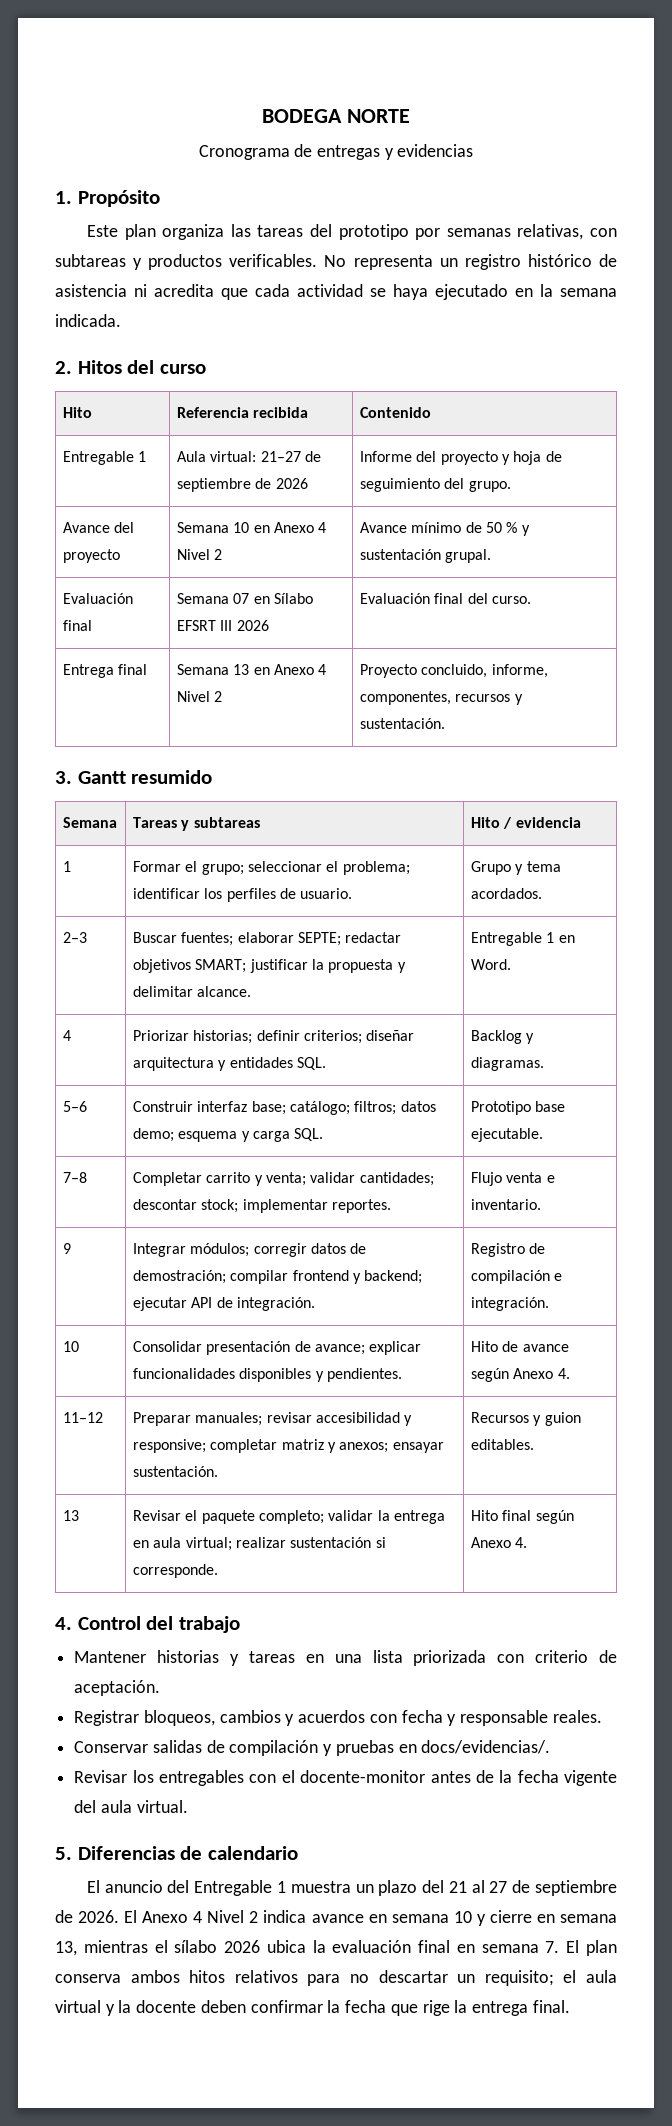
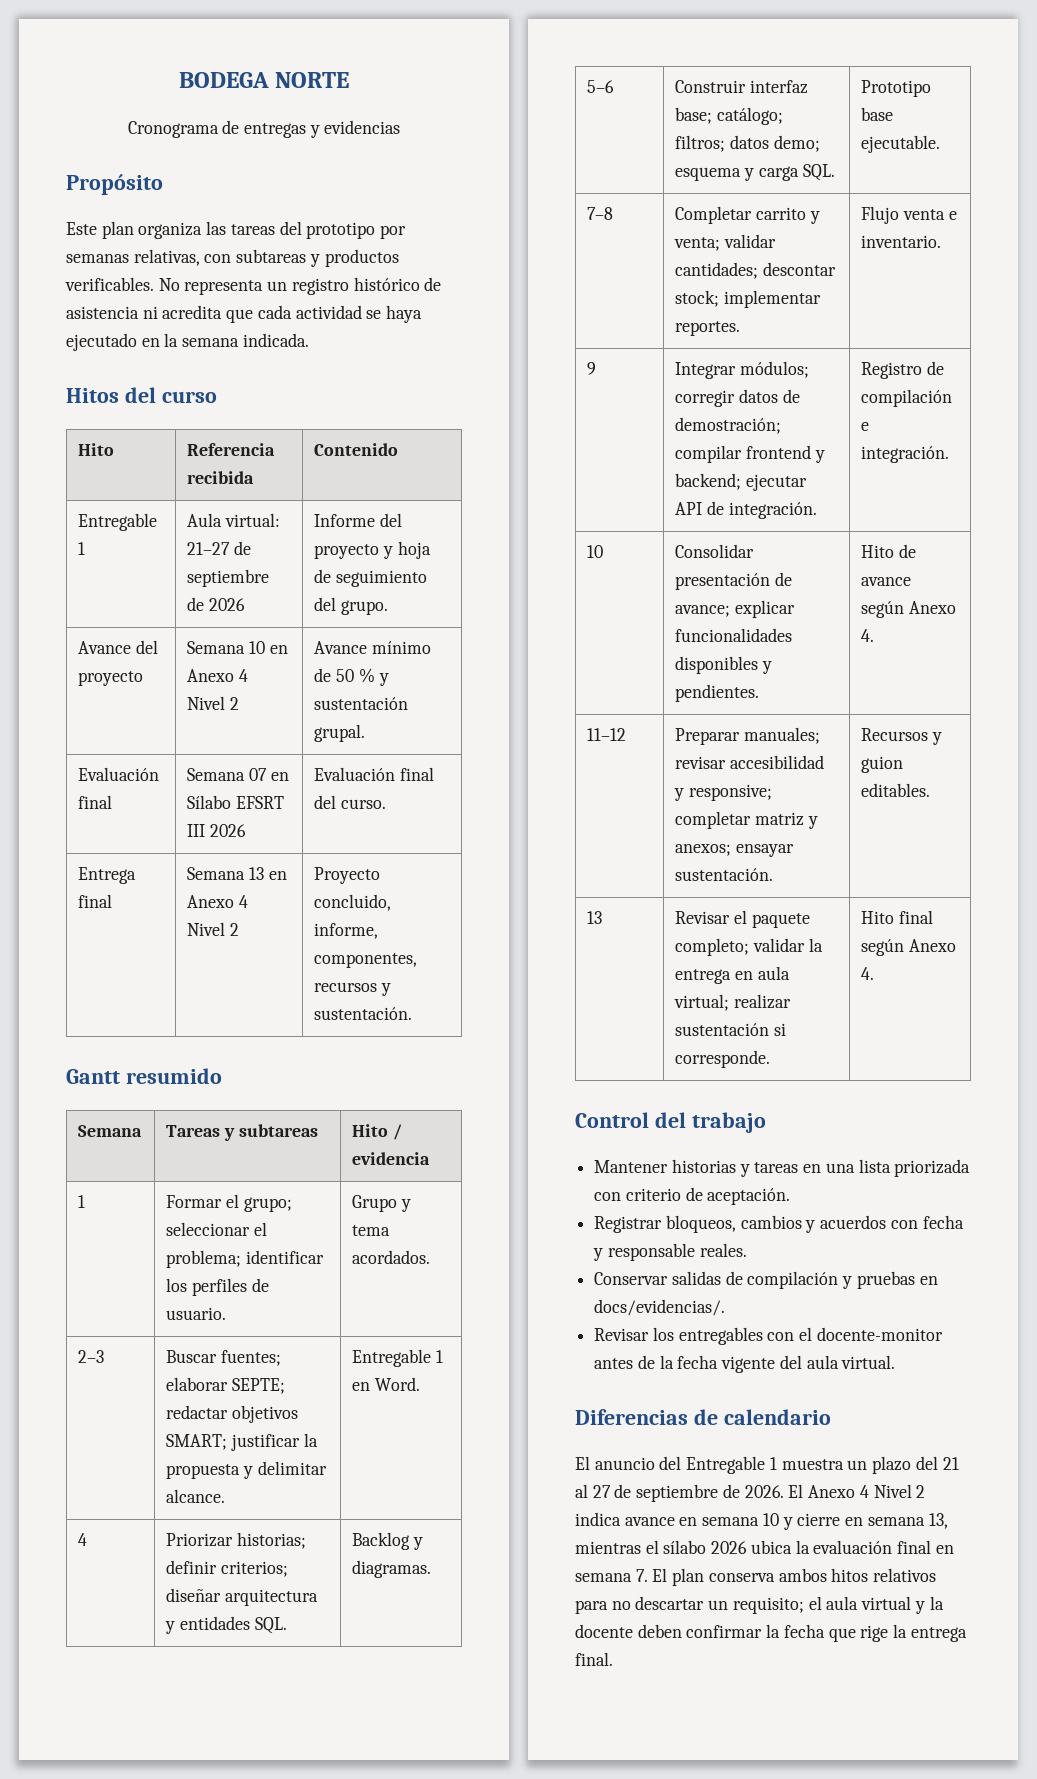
[55,191,72,204] 1. -> (401, 127) none
[55,361,72,374] 2. -> (309, 340) none
[55,771,72,784] 3. -> (413, 1013) none
[55,1617,72,1630] 4. -> (875, 973) none
[55,1847,72,1860] 5. -> (896, 1362) none

